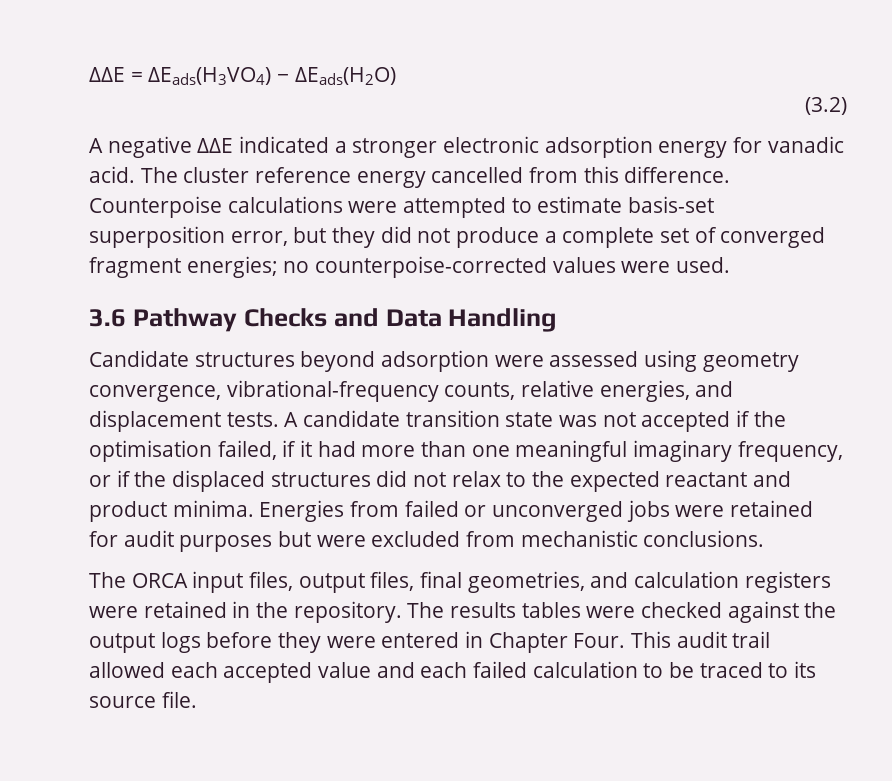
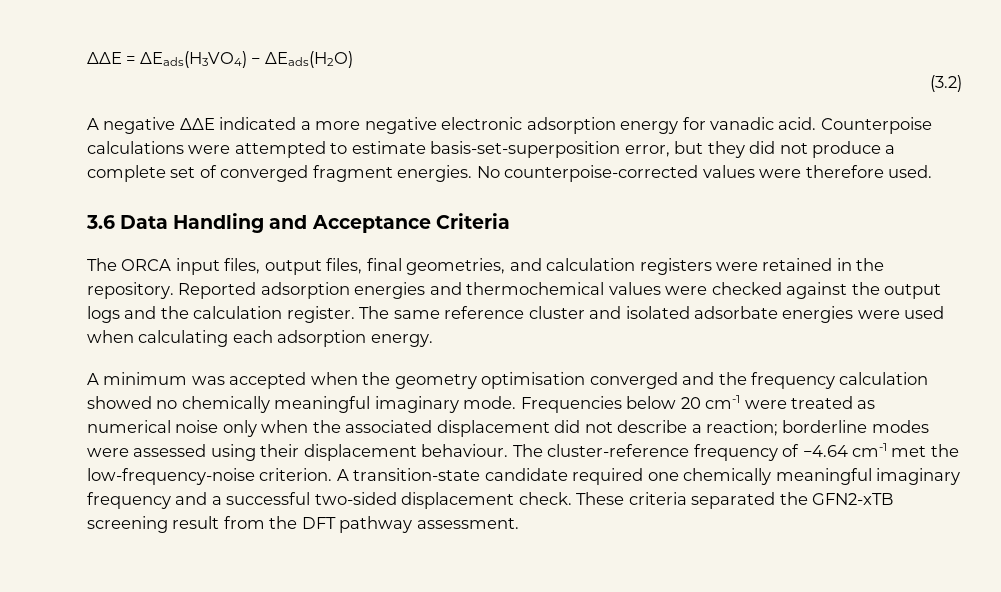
[352,138,438,158] stronger -> [315,117,437,134] more negative
[140,166,731,188] The cluster reference energy cancelled from this difference. -> (817, 123) none
[628,196,715,213] [89,226,225,248] basis-set superposition -> [430,141,621,158] basis-set-superposition
[186,256,310,278] energies; no -> [397,165,500,182] energies. No
(671, 267) none -> [805,165,884,178] therefore
[132,308,379,332] Pathway Checks and -> (115, 222) none
[89,350,799,372] [89,380,734,402] [89,410,786,432] [89,440,843,462] [89,470,792,492] [89,500,814,522] [89,530,765,552] // Candidate structures beyond adsorption were assessed using geometry convergence, vibrational-frequency counts, relative energies, and displacement tests. A candidate transition state was not accepted if the optimisation failed, if it had more than one meaningful imaginary frequency, or if the displaced structures did not relax to the expected reactant and product minima. Energies from failed or unconverged jobs were retained for audit purposes but were excluded from mechanistic conclusions. -> [269,213,510,233] and Acceptance Criteria
[407,602,581,618] The results tables -> [178,282,661,299] Reported adsorption energies and thermochemical values
[206,631,771,653] [89,661,817,683] [89,691,197,708] before they were entered in Chapter Four. This audit trail allowed each accepted value and each failed calculation to be traced to its source file. -> [124,306,945,323] [87,330,433,347] [87,372,929,389] [87,395,876,413] [87,420,929,437] [87,443,959,461] [87,468,961,485] [87,492,894,509] [87,516,519,533] and the calculation register. The same reference cluster and isolated adsorbate energies were used when calculating each adsorption energy. // A minimum was accepted when the geometry optimisation converged and the frequency calculation showed no chemically meaningful imaginary mode. Frequencies below 20 cm-1 were treated as numerical noise only when the associated displacement did not describe a reaction; borderline modes were assessed using their displacement behaviour. The cluster-reference frequency of −4.64 cm-1 met the low-frequency-noise criterion. A transition-state candidate required one chemically meaningful imaginary frequency and a successful two-sided displacement check. These criteria separated the GFN2-xTB screening result from the DFT pathway assessment.

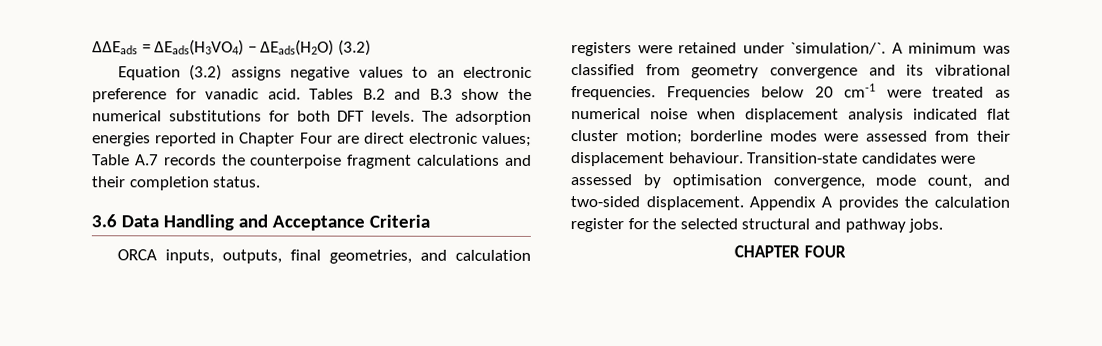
[87,52,122,64] ΔΔE -> [92,41,138,55] ΔΔEads
(353, 59) // -> (335, 47) none
[87,117,932,134] [87,141,896,158] [87,165,933,182] A negative ΔΔE indicated a more negative electronic adsorption energy for vanadic acid. Counterpoise calculations were attempted to estimate basis-set-superposition error, but they did not produce a complete set of converged fragment energies. No counterpoise-corrected values were therefore used. -> [117,64,532,81] [92,88,532,103] [92,110,532,125] [92,132,532,147] [92,154,532,169] [91,176,261,191] Equation (3.2) assigns negative values to an electronic preference for vanadic acid. Tables B.2 and B.3 show the numerical substitutions for both DFT levels. The adsorption energies reported in Chapter Four are direct electronic values; Table A.7 records the counterpoise fragment calculations and their completion status.
[87,258,363,275] The ORCA input files, output files, -> [116,249,282,264] ORCA inputs, outputs,
[836,258,885,271] [87,282,942,299] [87,306,945,323] [87,330,433,347] [87,372,929,389] [87,396,517,413] in the repository. Reported adsorption energies and thermochemical values were checked against the output logs and the calculation register. The same reference cluster and isolated adsorbate energies were used when calculating each adsorption energy. // A minimum was accepted when the geometry optimisation converged and the frequency calculation showed no chemically meaningful imaginary mode. -> [742,42,1011,55] [571,64,1011,79] [571,86,656,101] under `simulation/`. A minimum was classified from geometry convergence and its vibrational frequencies.
[222,420,779,437] only when the associated displacement did not describe a reaction; -> [697,108,1011,123] [571,130,683,145] when displacement analysis indicated flat cluster motion;
[210,444,256,461] using -> [935,130,971,142] from
[512,443,959,461] [87,468,961,485] [87,492,894,509] [87,516,519,533] The cluster-reference frequency of −4.64 cm-1 met the low-frequency-noise criterion. A transition-state candidate required one chemically meaningful imaginary frequency and a successful two-sided displacement check. These criteria separated the GFN2-xTB screening result from the DFT pathway assessment. -> [747,152,977,164] [570,174,1010,189] [570,196,1010,211] [570,218,944,233] [734,245,846,258] Transition-state candidates were assessed by optimisation convergence, mode count, and two-sided displacement. Appendix A provides the calculation register for the selected structural and pathway jobs. // CHAPTER FOUR

